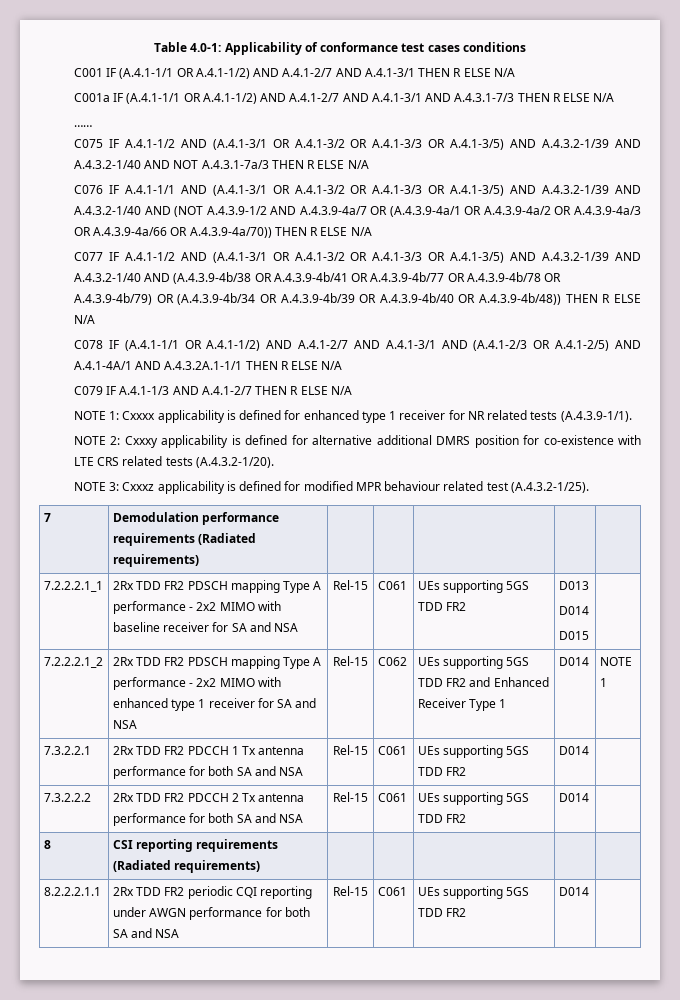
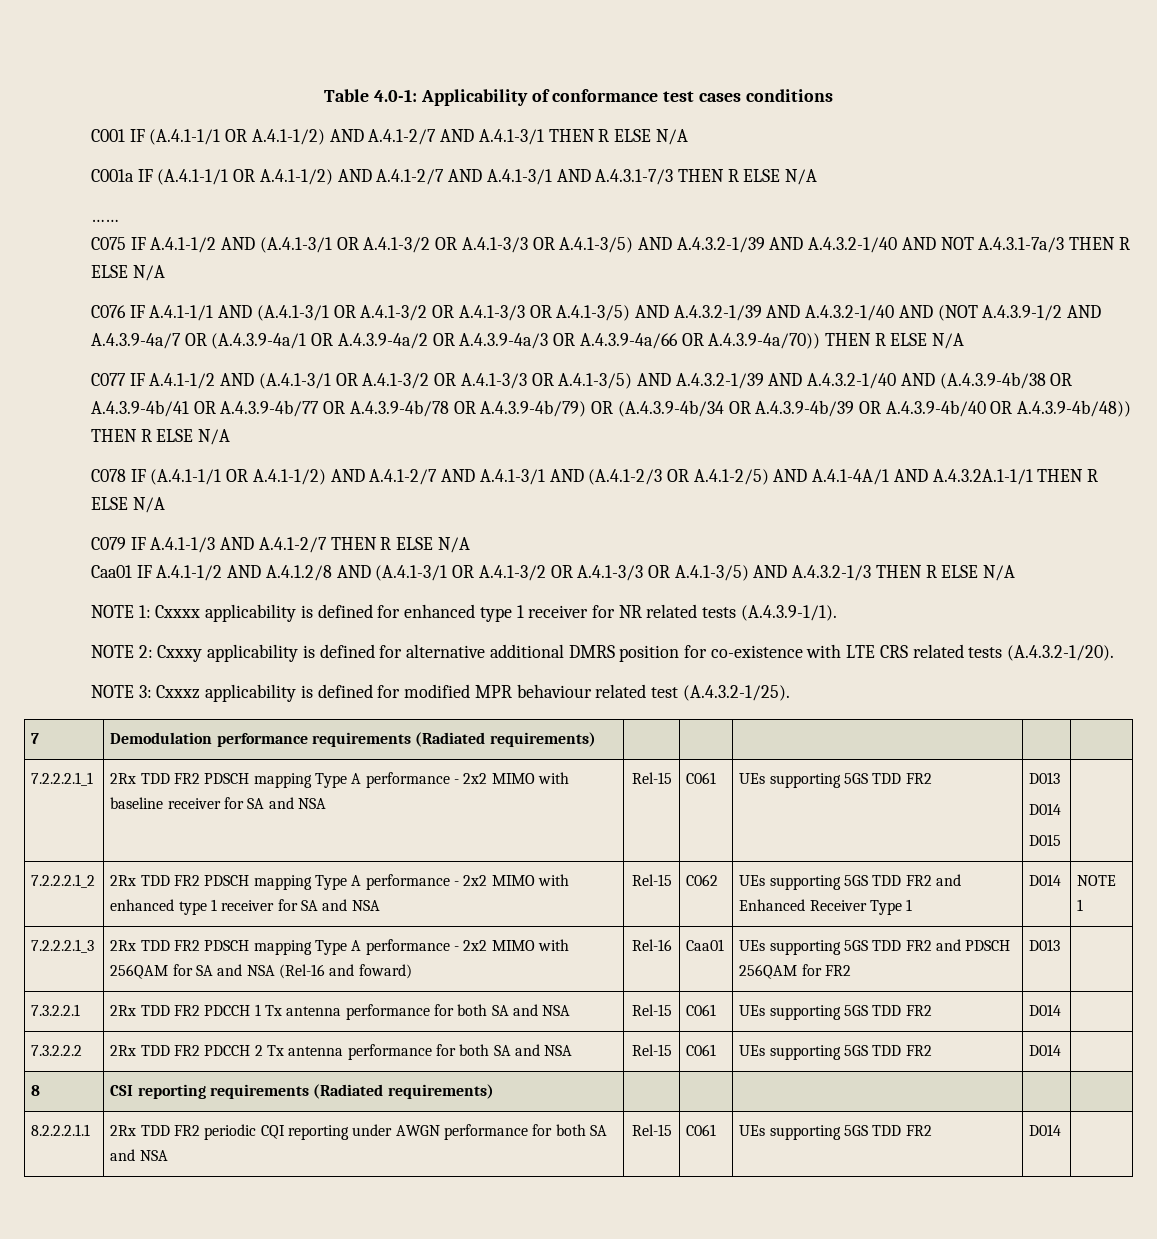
(352, 390) none -> [90,565,1016,581] // Caa01 IF A.4.1-1/2 AND A.4.1.2/8 AND (A.4.1-3/1 OR A.4.1-3/2 OR A.4.1-3/3 OR A.4.1-3/5) AND A.4.3.2-1/3 THEN R ELSE N/A
(607, 682) none -> [31,939,95,953] [110,939,569,955] [110,964,412,979] [631,939,672,951] [686,939,725,951] [739,939,1011,955] [739,964,852,979] [1029,939,1061,951] // 7.2.2.2.1_3 | 2Rx TDD FR2 PDSCH mapping Type A performance - 2x2 MIMO with 256QAM for SA and NSA (Rel-16 and foward) | Rel-16 | Caa01 | UEs supporting 5GS TDD FR2 and PDSCH 256QAM for FR2 | D013 |

